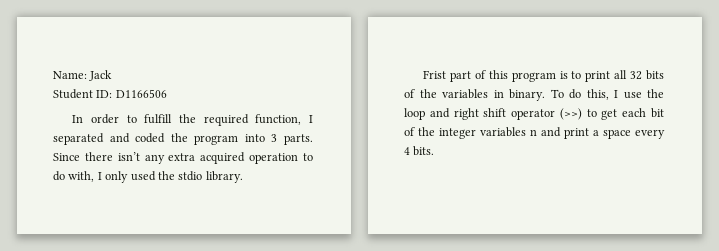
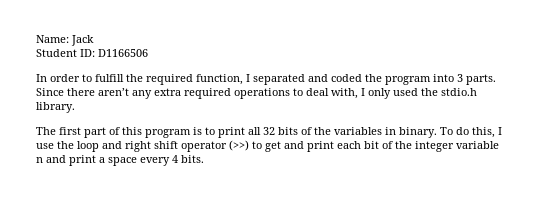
[117,152,140,161] isn’t -> [98,88,129,96] aren’t
[200,152,313,164] [53,171,65,181] acquired operation to do -> [184,88,329,99] required operations to deal
[178,171,203,181] stdio -> [441,88,477,96] stdio.h
[423,70,447,79] Frist -> [36,127,81,135] The first
(618, 114) none -> [284,141,334,152] and print
[480,127,526,137] variables -> [456,141,499,149] variable

